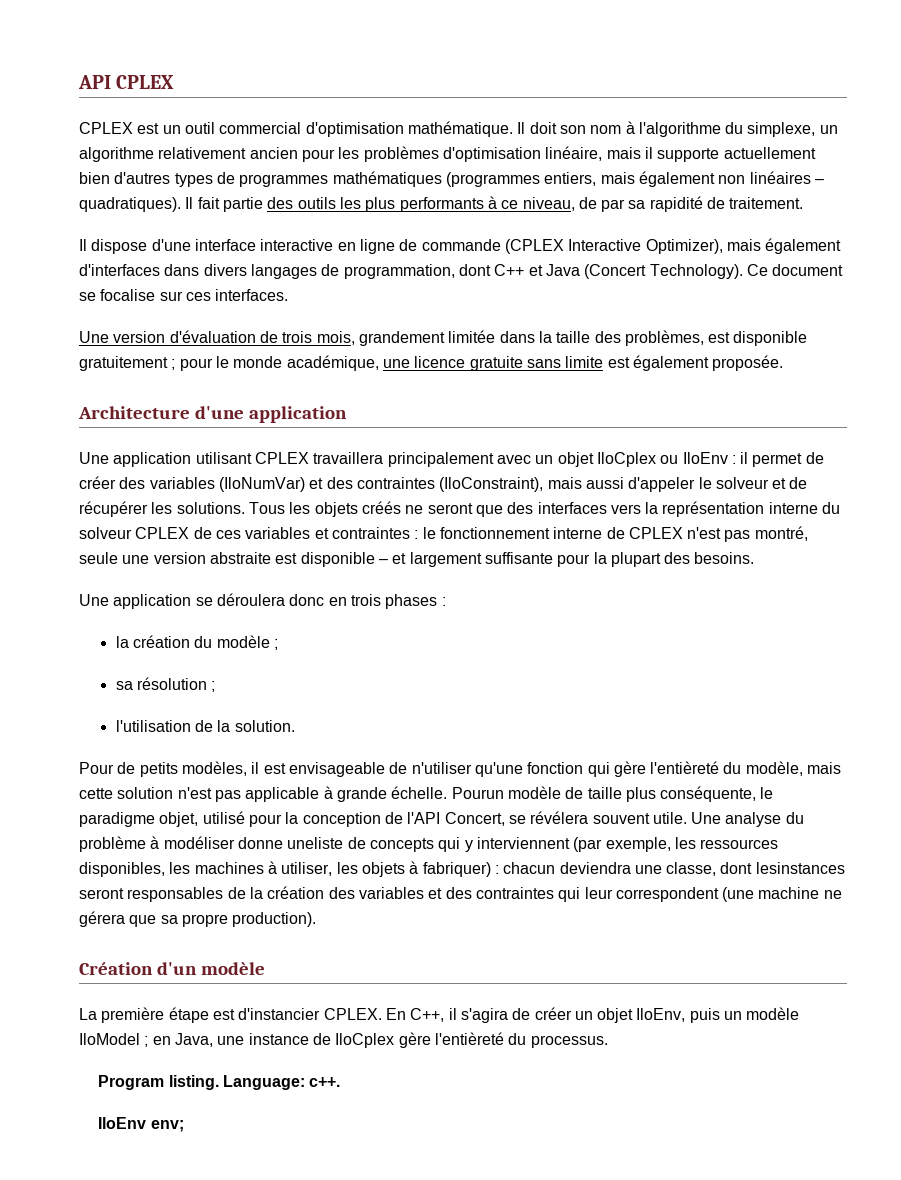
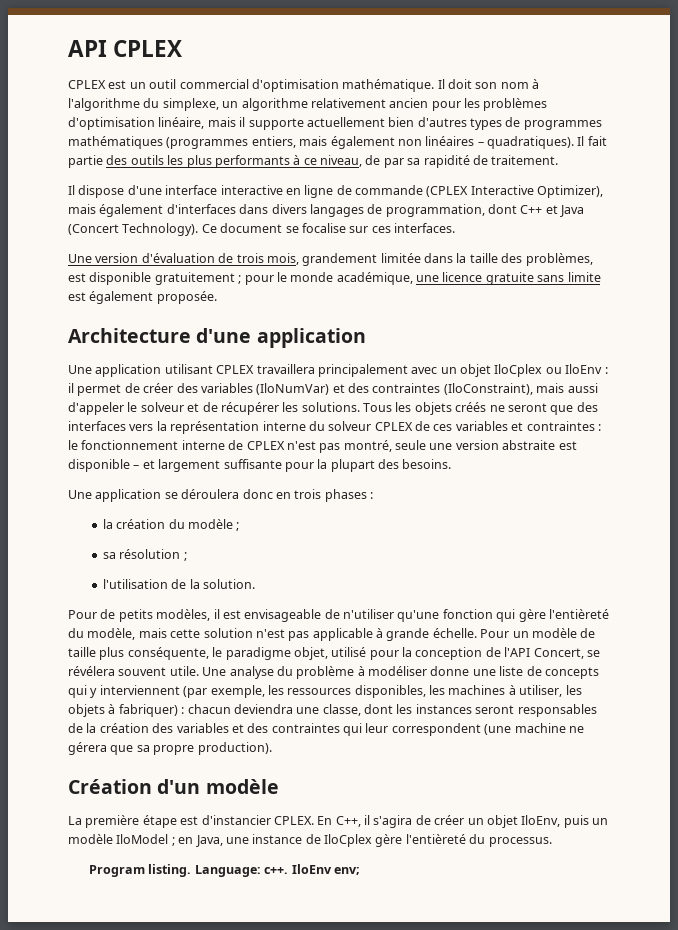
[451,787,504,799] Pourun -> [480,629,529,638] Pour un
[287,837,344,849] uneliste -> [472,666,524,676] une liste
[755,862,845,874] lesinstances -> [396,704,472,714] les instances
(341, 1082) // -> (289, 870) none

